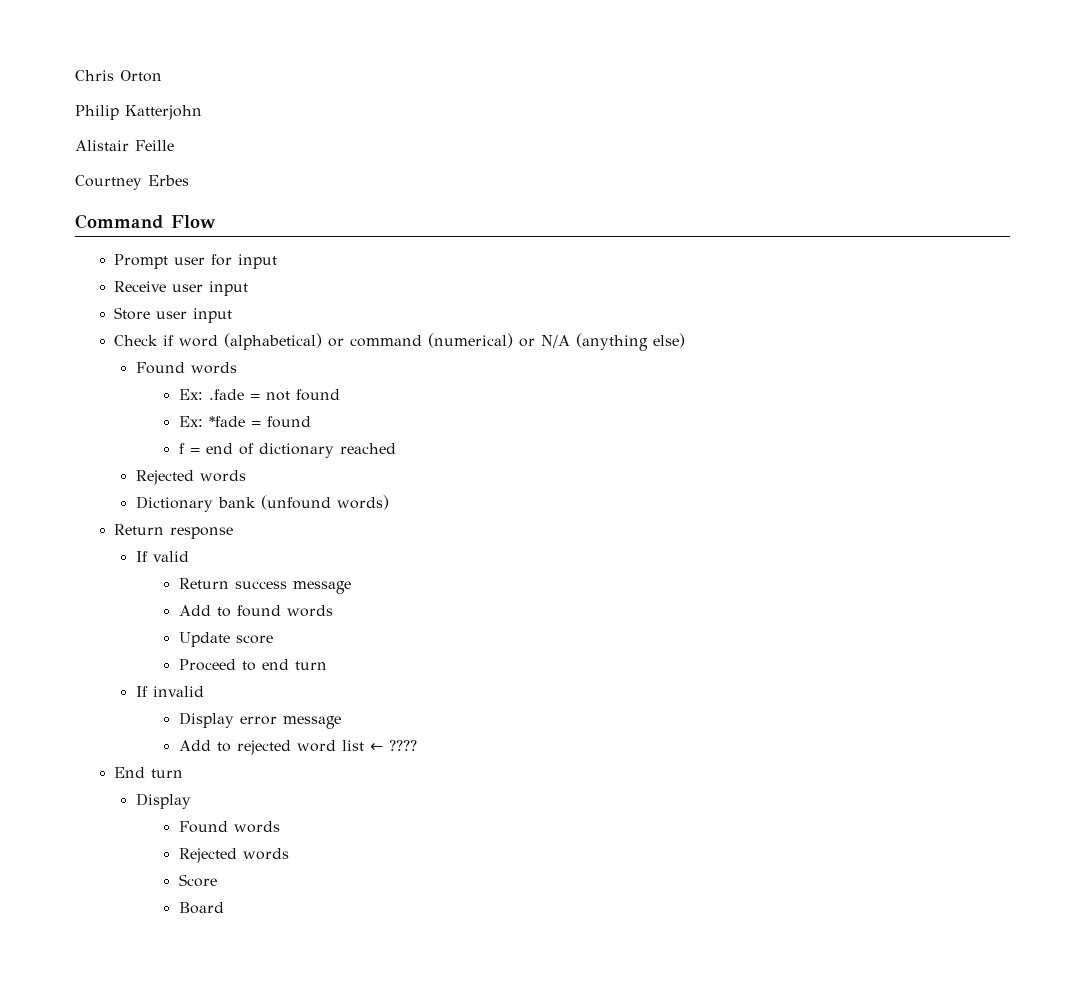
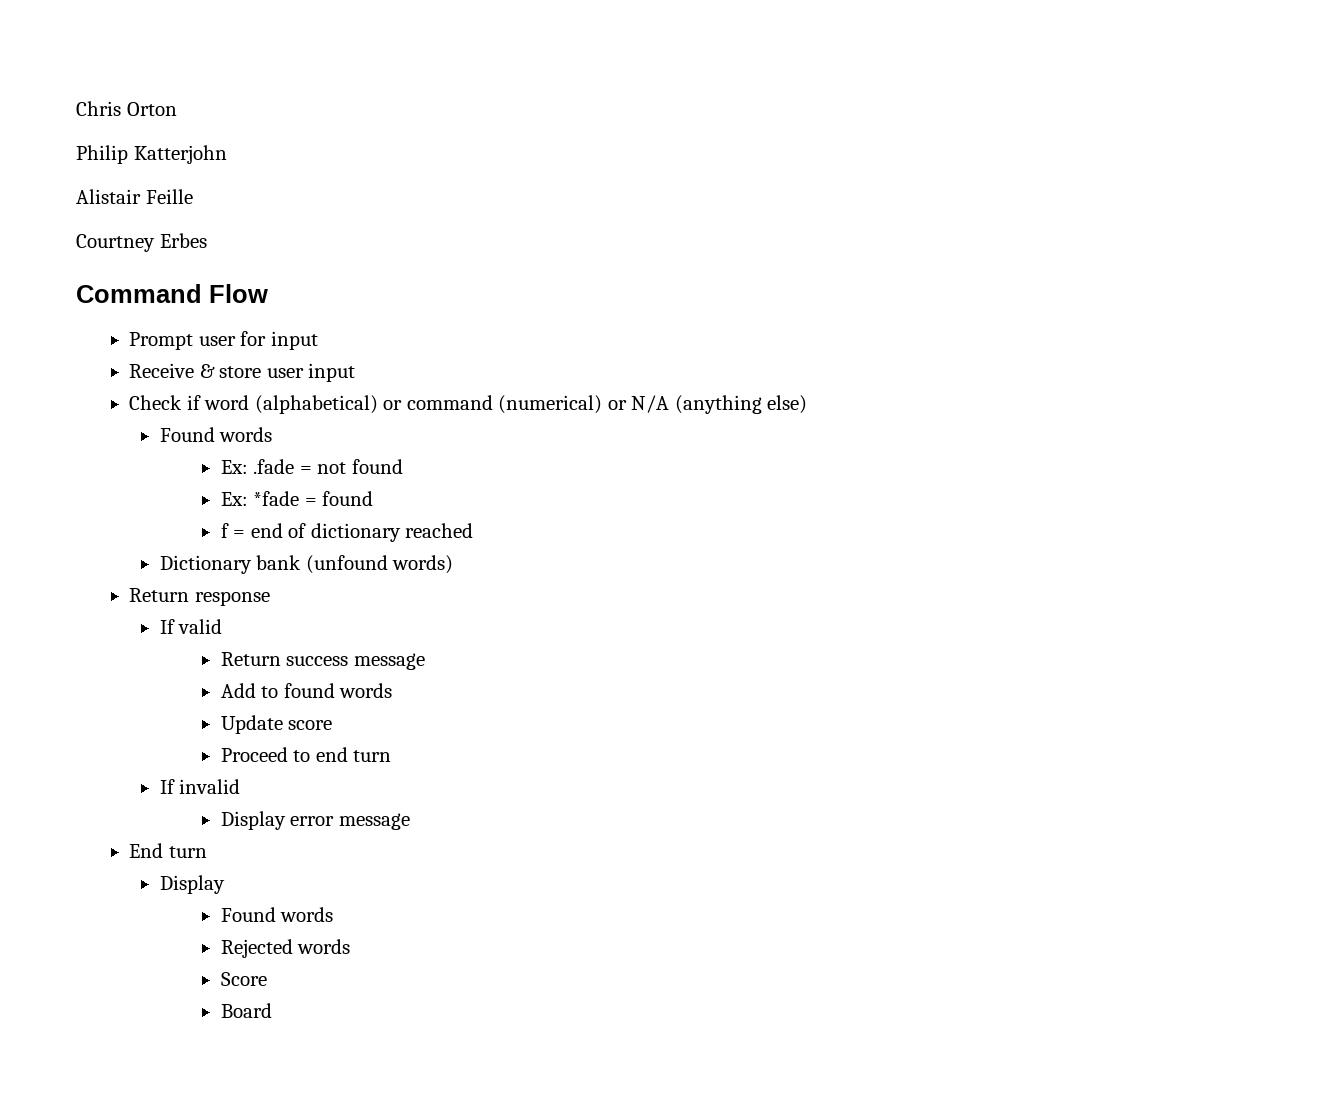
[172,281,249,296] [114,307,151,320] user input // Store -> [199,364,262,378] & store
[135,470,246,485] // Rejected words -> (474, 530) none
[178,740,417,755] // Add to rejected word list ← ???? -> (410, 821) none

